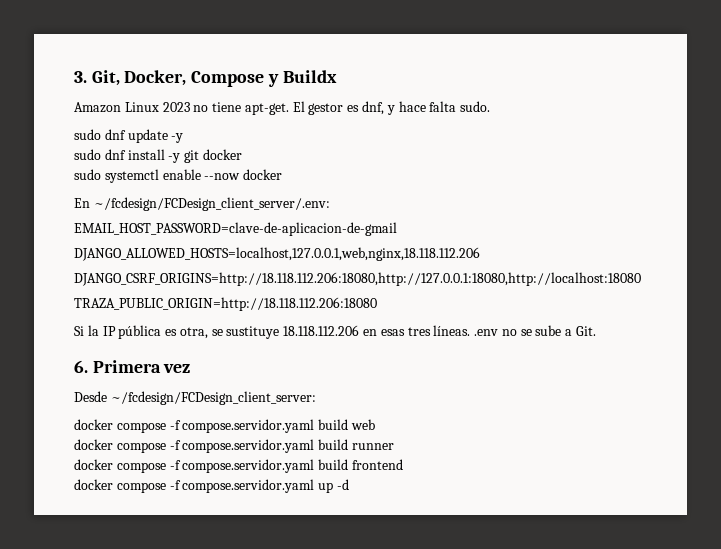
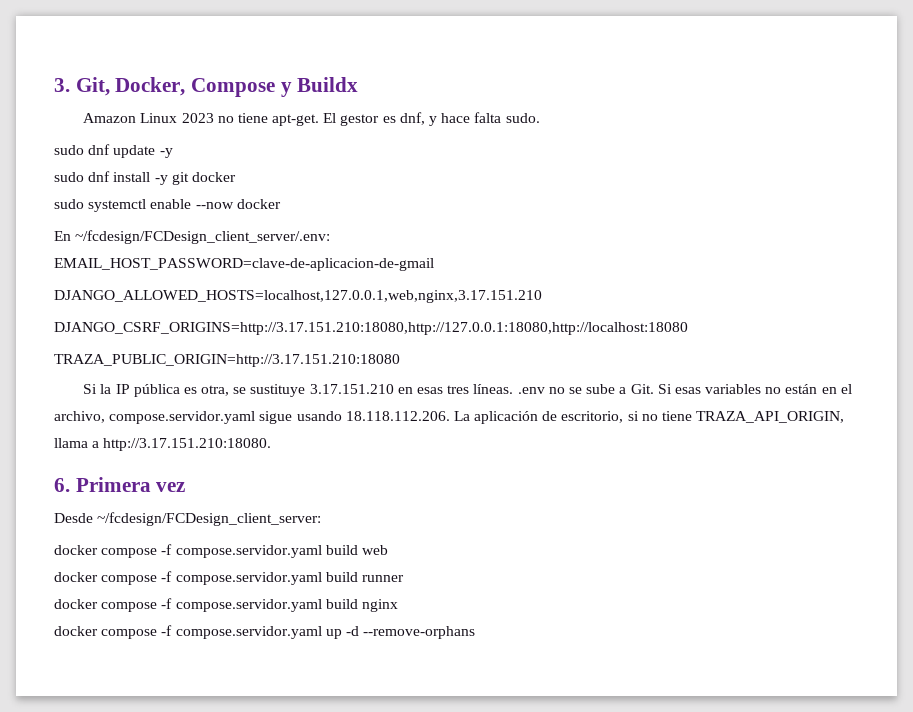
[74,247,480,261] [74,272,641,286] [74,297,377,311] DJANGO_ALLOWED_HOSTS=localhost,127.0.0.1,web,nginx,18.118.112.206 // DJANGO_CSRF_ORIGINS=http://18.118.112.206:18080,http://127.0.0.1:18080,http://localhost:18080 // TRAZA_PUBLIC_ORIGIN=http://18.118.112.206:18080 -> [54,290,542,303] [54,322,688,335] [54,354,400,367] DJANGO_ALLOWED_HOSTS=localhost,127.0.0.1,web,nginx,3.17.151.210 // DJANGO_CSRF_ORIGINS=http://3.17.151.210:18080,http://127.0.0.1:18080,http://localhost:18080 // TRAZA_PUBLIC_ORIGIN=http://3.17.151.210:18080
[283,325,360,336] 18.118.112.206 -> [309,384,394,394] 3.17.151.210
(597, 331) none -> [657,384,852,394] [54,411,845,424] [54,438,272,451] Si esas variables no están en el archivo, compose.servidor.yaml sigue usando 18.118.112.206. La aplicación de escritorio, si no tiene TRAZA_API_ORIGIN, llama a http://3.17.151.210:18080.
[351,459,403,470] frontend -> [361,599,398,612] nginx
(349, 484) none -> [363,626,476,639] --remove-orphans

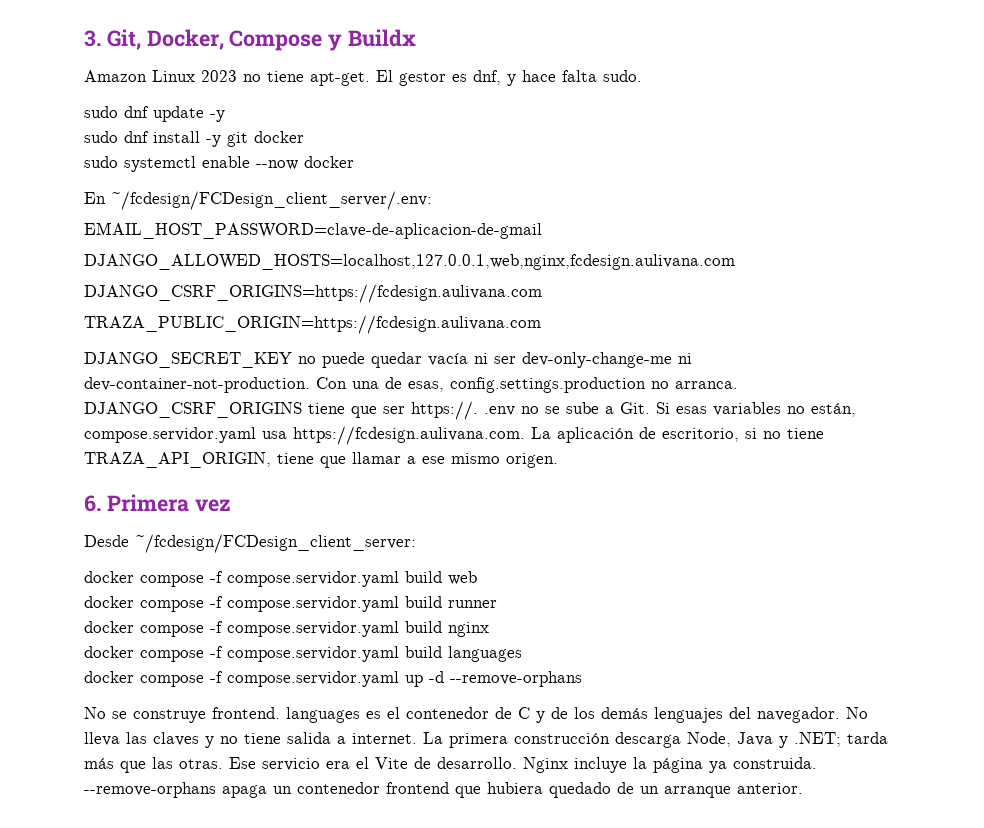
[54,290,542,303] [54,322,688,335] [54,354,400,367] [83,384,514,397] DJANGO_ALLOWED_HOSTS=localhost,127.0.0.1,web,nginx,3.17.151.210 // DJANGO_CSRF_ORIGINS=http://3.17.151.210:18080,http://127.0.0.1:18080,http://localhost:18080 // TRAZA_PUBLIC_ORIGIN=http://3.17.151.210:18080 // Si la IP pública es otra, se sustituye 3.17.151.210 en esas tres líneas. -> [84,254,735,270] [84,284,542,303] [84,315,541,334] [84,352,692,368] [84,377,738,393] [84,401,478,420] DJANGO_ALLOWED_HOSTS=localhost,127.0.0.1,web,nginx,fcdesign.aulivana.com // DJANGO_CSRF_ORIGINS=https://fcdesign.aulivana.com // TRAZA_PUBLIC_ORIGIN=https://fcdesign.aulivana.com // DJANGO_SECRET_KEY no puede quedar vacía ni ser dev-only-change-me ni dev-container-not-production. Con una de esas, config.settings.production no arranca. DJANGO_CSRF_ORIGINS tiene que ser https://.
[785,384,852,394] [54,411,450,424] están en el archivo, compose.servidor.yaml sigue usando 18.118.112.206. -> [811,403,856,417] [84,426,525,445] están, compose.servidor.yaml usa https://fcdesign.aulivana.com.
[54,438,272,451] llama a http://3.17.151.210:18080. -> [277,452,558,468] tiene que llamar a ese mismo origen.
(398, 605) none -> [84,646,522,662] // docker compose -f compose.servidor.yaml build languages
(476, 632) none -> [84,707,868,723] [84,732,888,748] [84,757,817,773] [84,782,803,798] // No se construye frontend. languages es el contenedor de C y de los demás lenguajes del navegador. No lleva las claves y no tiene salida a internet. La primera construcción descarga Node, Java y .NET; tarda más que las otras. Ese servicio era el Vite de desarrollo. Nginx incluye la página ya construida. --remove-orphans apaga un contenedor frontend que hubiera quedado de un arranque anterior.

